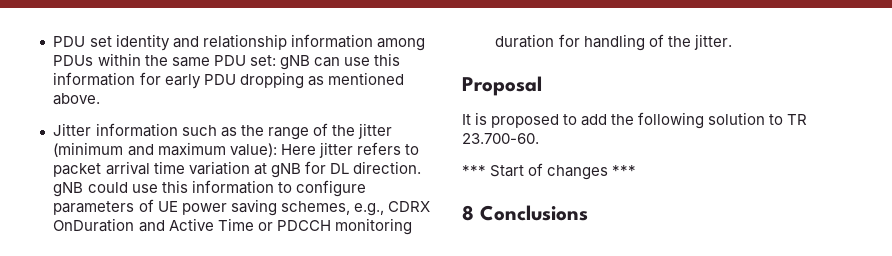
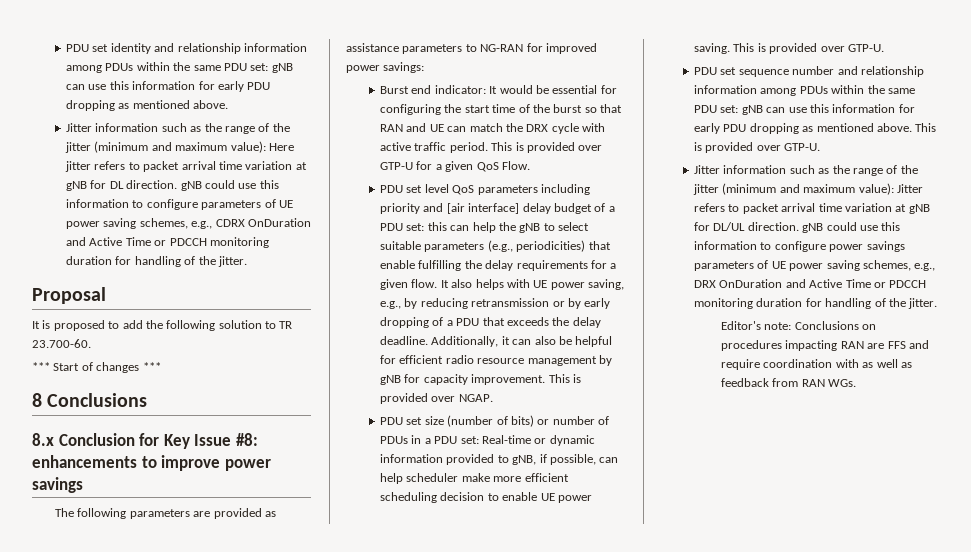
(588, 213) none -> [32,433,258,449] [32,455,271,471] [32,477,83,493] [55,508,276,519] [346,43,597,54] [346,62,425,73] [380,85,617,94] [380,104,623,115] [380,123,606,134] [380,142,603,153] [380,161,530,172] [380,184,590,195] [380,203,615,214] [380,222,590,233] [380,240,611,252] [380,260,617,271] [380,279,625,290] [380,298,611,309] [380,317,601,328] [380,336,613,347] [380,355,612,366] [380,374,581,385] [380,393,493,404] [380,415,610,427] [380,435,595,446] [380,454,619,465] [380,473,569,484] [380,492,592,503] [694,43,884,54] [694,66,924,77] [694,85,915,96] [694,104,915,115] [694,123,937,134] [694,142,821,153] [694,165,918,176] [693,183,923,195] [694,203,930,214] [694,222,901,233] [694,241,905,252] [694,260,936,271] [694,279,927,288] [694,298,938,309] [721,321,877,330] [721,340,929,351] [721,359,912,370] [721,378,857,387] // 8.x Conclusion for Key Issue #8: enhancements to improve power savings // The following parameters are provided as assistance parameters to NG-RAN for improved power savings: // Burst end indicator: It would be essential for configuring the start time of the burst so that RAN and UE can match the DRX cycle with active traffic period. This is provided over GTP-U for a given QoS Flow. // PDU set level QoS parameters including priority and [air interface] delay budget of a PDU set: this can help the gNB to select suitable parameters (e.g., periodicities) that enable fulfilling the delay requirements for a given flow. It also helps with UE power saving, e.g., by reducing retransmission or by early dropping of a PDU that exceeds the delay deadline. Additionally, it can also be helpful for efficient radio resource management by gNB for capacity improvement. This is provided over NGAP. // PDU set size (number of bits) or number of PDUs in a PDU set: Real-time or dynamic information provided to gNB, if possible, can help scheduler make more efficient scheduling decision to enable UE power saving. This is provided over GTP-U. // PDU set sequence number and relationship information among PDUs within the same PDU set: gNB can use this information for early PDU dropping as mentioned above. This is provided over GTP-U. // Jitter information such as the range of the jitter (minimum and maximum value): Jitter refers to packet arrival time variation at gNB for DL/UL direction. gNB could use this information to configure power savings parameters of UE power saving schemes, e.g., DRX OnDuration and Active Time or PDCCH monitoring duration for handling of the jitter. // Editor's note: Conclusions on procedures impacting RAN are FFS and require coordination with as well as feedback from RAN WGs.

